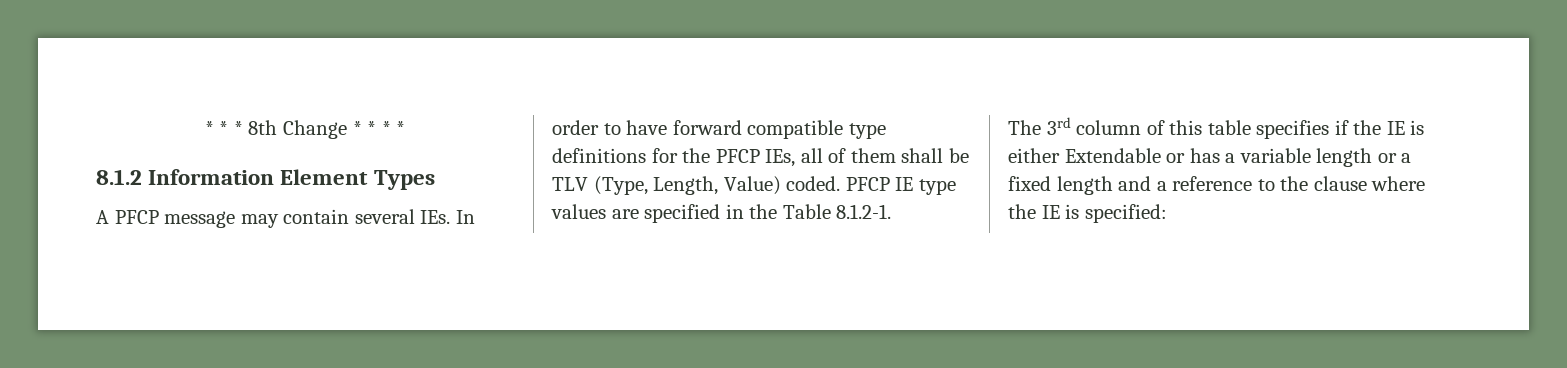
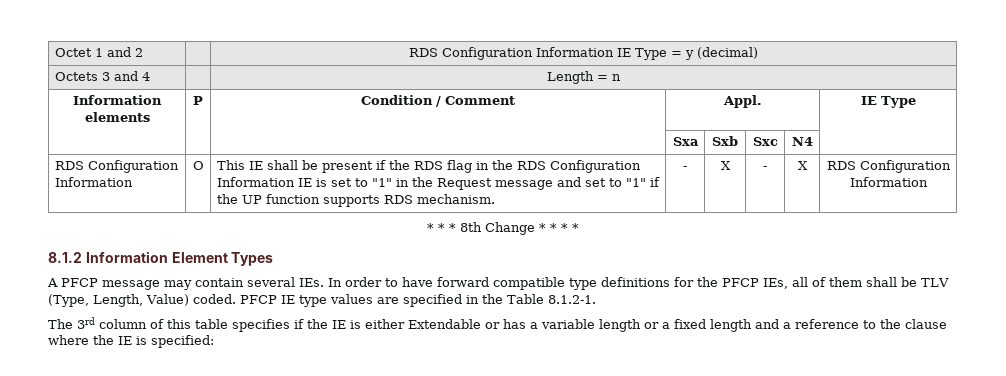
(204, 128) none -> [54,47,143,57] [409,47,759,60] [54,71,150,81] [547,71,622,84] [73,95,162,105] [84,112,150,122] [193,96,203,105] [361,95,515,107] [722,95,762,108] [860,96,916,108] [672,137,699,146] [712,136,738,146] [752,137,778,146] [791,137,813,146] [54,160,179,173] [54,177,133,187] [192,161,204,170] [216,160,641,173] [216,177,660,190] [216,194,495,207] [683,166,687,170] [720,161,731,170] [763,166,767,170] [797,161,808,170] [826,160,951,173] [849,177,928,187] Octet 1 and 2 | | RDS Configuration Information IE Type = y (decimal) // Octets 3 and 4 | | Length = n // Information elements | P | Condition / Comment | Appl. | IE Type // | | | Sxa | Sxb | Sxc | N4 | // RDS Configuration Information | O | This IE shall be present if the RDS flag in the RDS Configuration Information IE is set to "1" in the Request message and set to "1" if the UP function supports RDS mechanism. | - | X | - | X | RDS Configuration Information //

